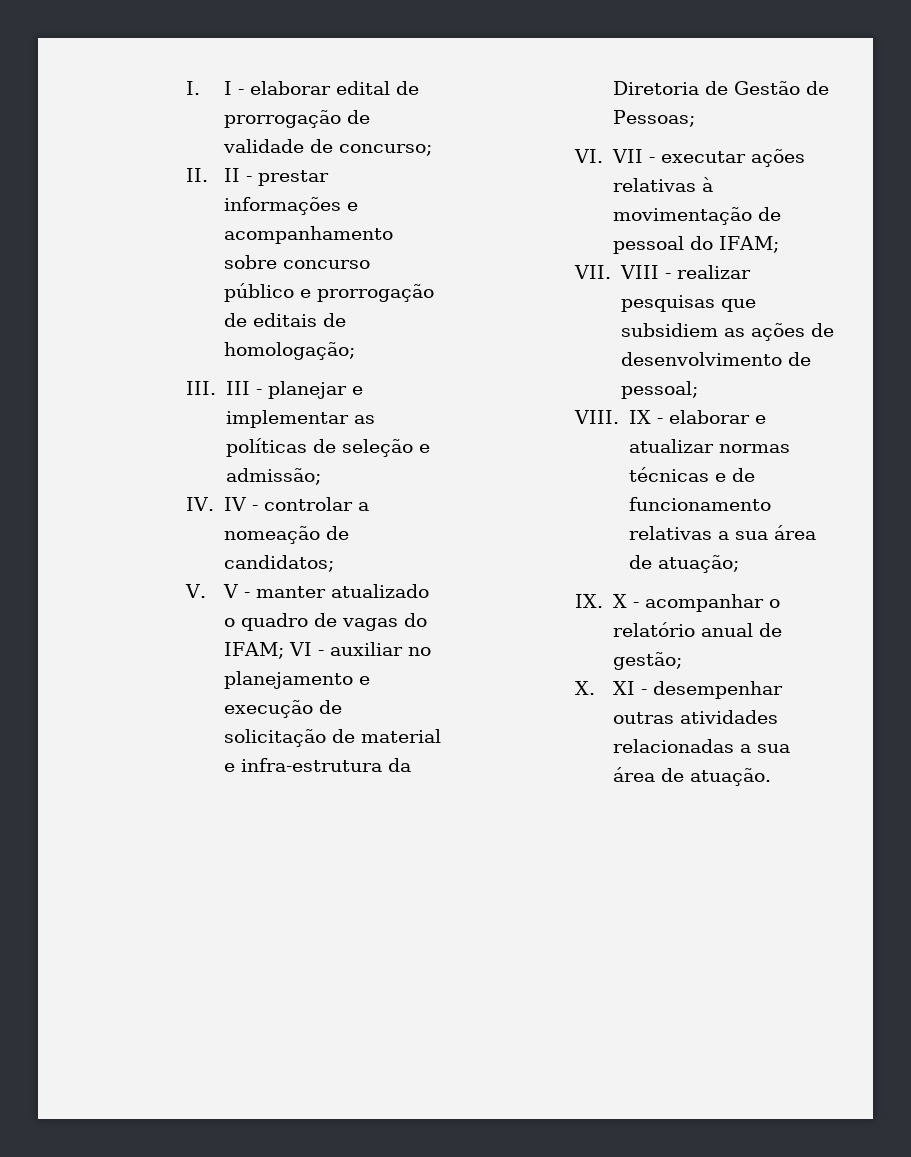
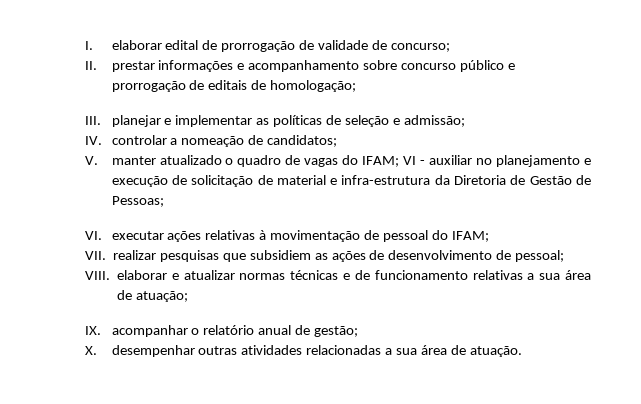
[223,81,244,95] I - -> (93, 45) none
[223,168,252,182] II - -> (97, 65) none
[225,381,262,395] III - -> (101, 120) none
[223,497,258,511] IV - -> (102, 140) none
[222,584,250,598] V - -> (98, 160) none
[611,149,655,163] VII - -> (102, 235) none
[619,265,671,279] VIII - -> (106, 255) none
[628,410,663,424] IX - -> (110, 275) none
[612,594,639,608] X - -> (101, 330) none
[612,681,647,695] XI - -> (97, 350) none

